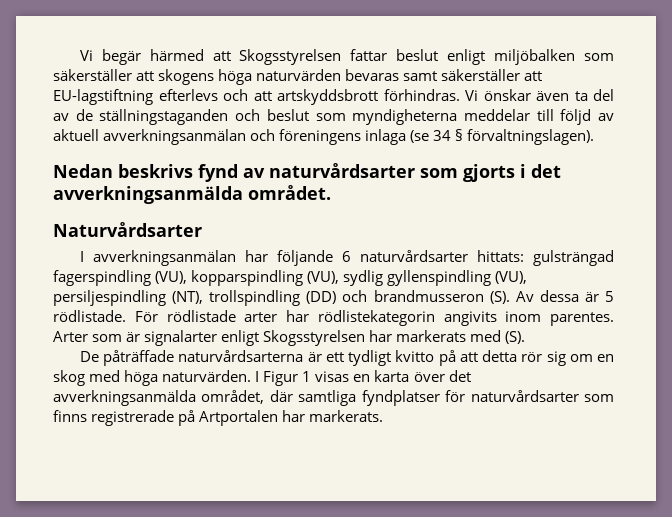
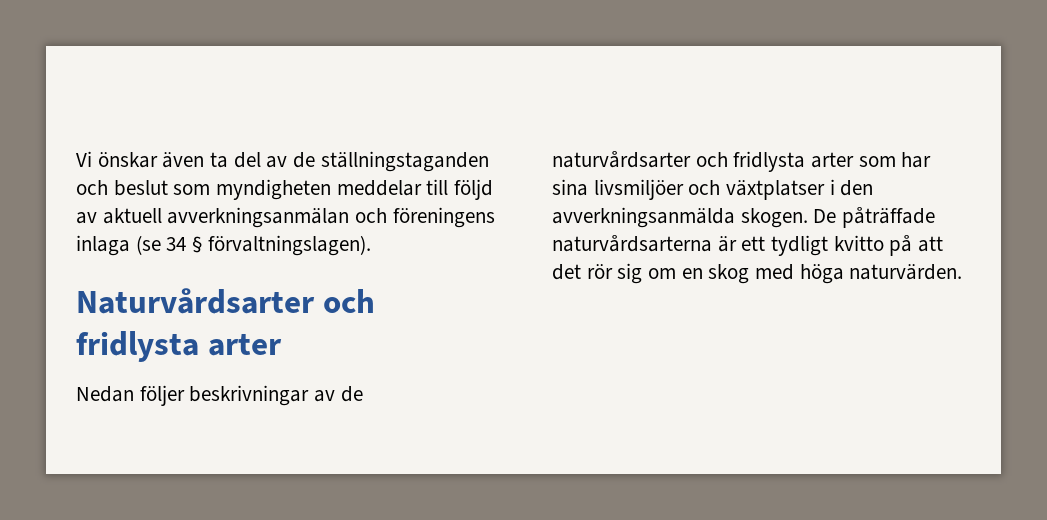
[79,49,615,65] [53,69,543,85] [53,89,478,105] Vi begär härmed att Skogsstyrelsen fattar beslut enligt miljöbalken som säkerställer att skogens höga naturvärden bevaras samt säkerställer att EU-lagstiftning efterlevs och att artskyddsbrott förhindras. Vi -> [76,151,92,167] Vi
[352,109,458,125] myndigheterna -> [216,179,332,200] myndigheten
[53,163,561,182] [53,185,331,204] [53,222,202,237] [79,250,614,266] [53,270,528,286] [53,290,615,306] [53,310,614,326] [53,330,526,346] Nedan beskrivs fynd av naturvårdsarter som gjorts i det avverkningsanmälda området. // Naturvårdsarter // I avverkningsanmälan har följande 6 naturvårdsarter hittats: gulsträngad fagerspindling (VU), kopparspindling (VU), sydlig gyllenspindling (VU), persiljespindling (NT), trollspindling (DD) och brandmusseron (S). Av dessa är 5 rödlistade. För rödlistade arter har rödlistekategorin angivits inom parentes. Arter som är signalarter enligt Skogsstyrelsen har markerats med (S). // -> [76,288,375,314] [76,331,282,362] [76,385,363,406] [552,151,932,172] [552,179,874,200] [552,207,808,228] Naturvårdsarter och fridlysta arter // Nedan följer beskrivningar av de naturvårdsarter och fridlysta arter som har sina livsmiljöer och växtplatser i den avverkningsanmälda skogen.
[482,350,518,362] detta -> [552,264,581,280] det
[255,370,471,386] [53,390,614,406] [53,410,384,426] I Figur 1 visas en karta över det avverkningsanmälda området, där samtliga fyndplatser för naturvårdsarter som finns registrerade på Artportalen har markerats. -> (963, 272) none

